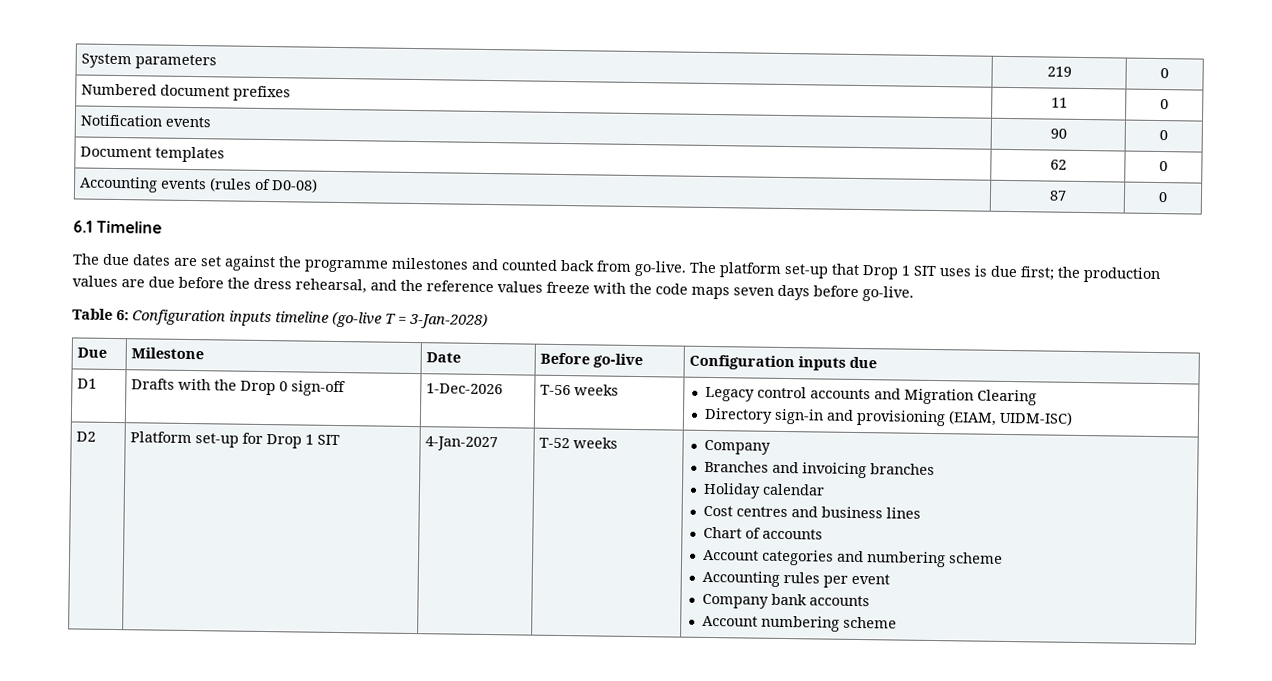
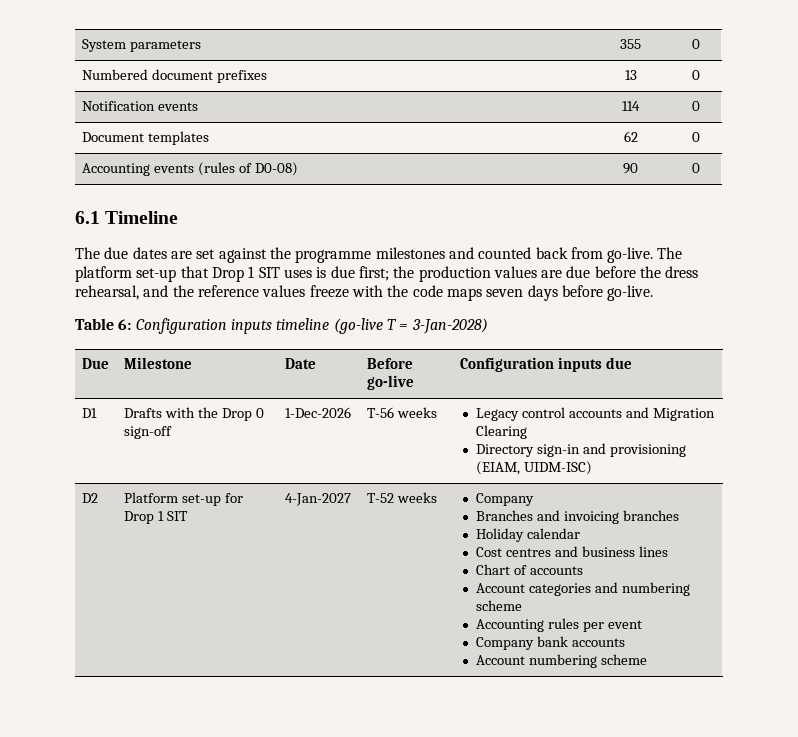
[1046,66,1072,77] 219 -> [620,39,641,49] 355
[1050,97,1068,108] 11 -> [624,70,637,80] 13
[1049,128,1067,139] 90 -> [622,101,640,111] 114
[1048,190,1067,201] 87 -> [623,163,638,174] 90

